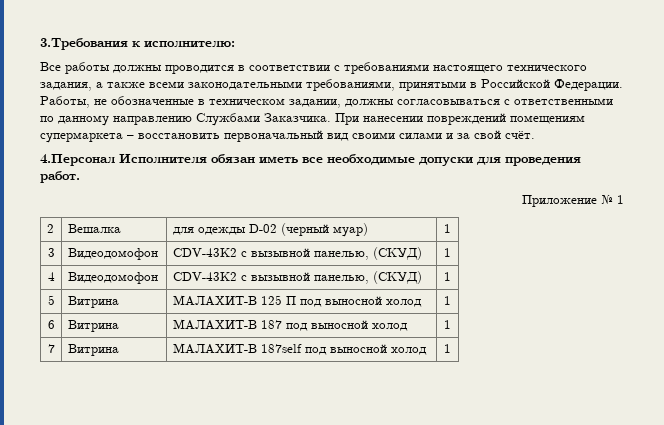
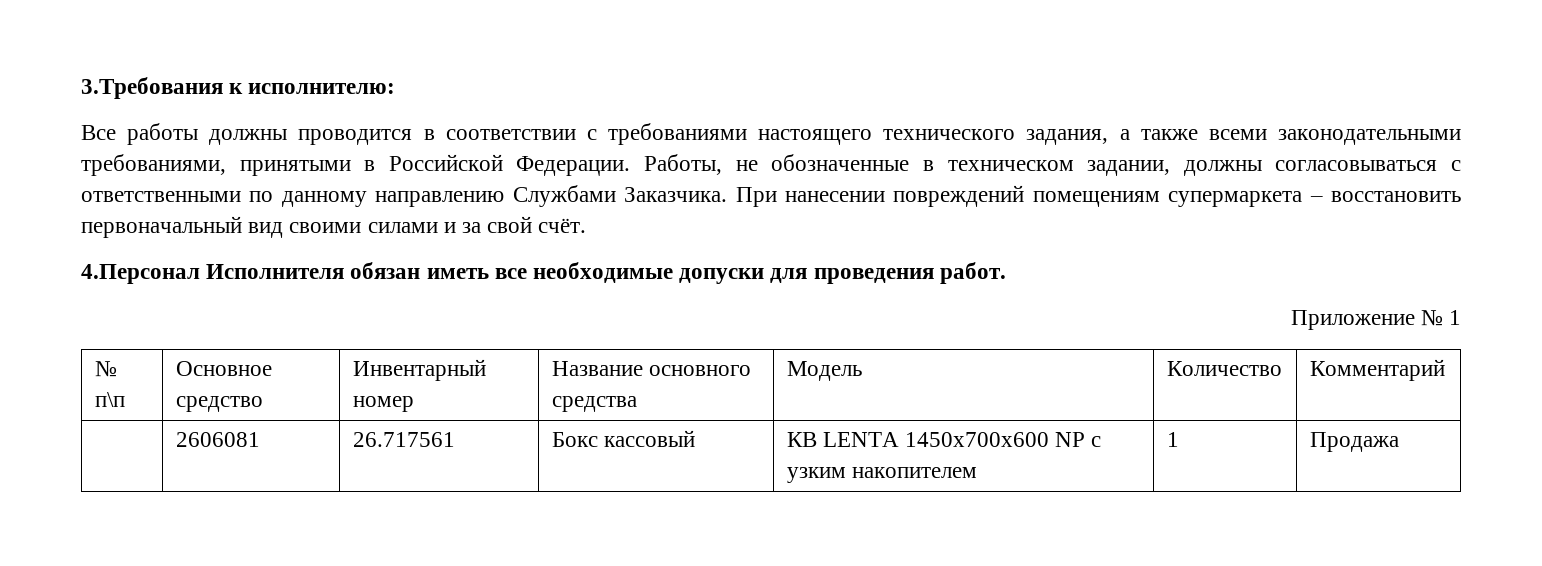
[46,224,54,233] [67,224,121,233] [172,223,368,237] [444,224,451,233] [48,248,56,257] [67,248,158,260] [172,247,422,260] [444,248,451,257] [48,272,56,281] [67,272,158,284] [172,271,422,284] [444,272,451,281] [48,295,56,305] [67,296,119,308] [172,295,422,307] [444,296,451,305] [48,320,56,329] [67,320,119,332] [172,319,408,331] [444,320,451,329] [48,344,56,353] [67,344,119,356] [172,343,427,355] [444,344,451,353] 2 | Вешалка | для одежды D-02 (черный муар) | 1 // 3 | Видеодомофон | CDV-43K2 с вызывной панелью, (СКУД) | 1 // 4 | Видеодомофон | CDV-43K2 с вызывной панелью, (СКУД) | 1 // 5 | Витрина | МАЛАХИТ-В 125 П под выносной холод | 1 // 6 | Витрина | МАЛАХИТ-В 187 под выносной холод | 1 // 7 | Витрина | МАЛАХИТ-В 187self под выносной холод | 1 -> [94,361,117,377] [94,392,125,407] [175,361,272,376] [175,396,263,412] [352,359,486,381] [352,396,414,412] [551,361,751,376] [551,396,637,412] [786,361,862,381] [1166,361,1282,376] [1309,359,1445,381] [175,432,260,447] [352,432,455,447] [551,430,695,447] [786,432,1102,447] [786,467,977,483] [1166,432,1179,447] [1309,432,1399,452] № п\п | Основное средство | Инвентарный номер | Название основного средства | Модель | Количество | Комментарий // | 2606081 | 26.717561 | Бокс кассовый | КВ LENTA 1450х700х600 NP с узким накопителем | 1 | Продажа

